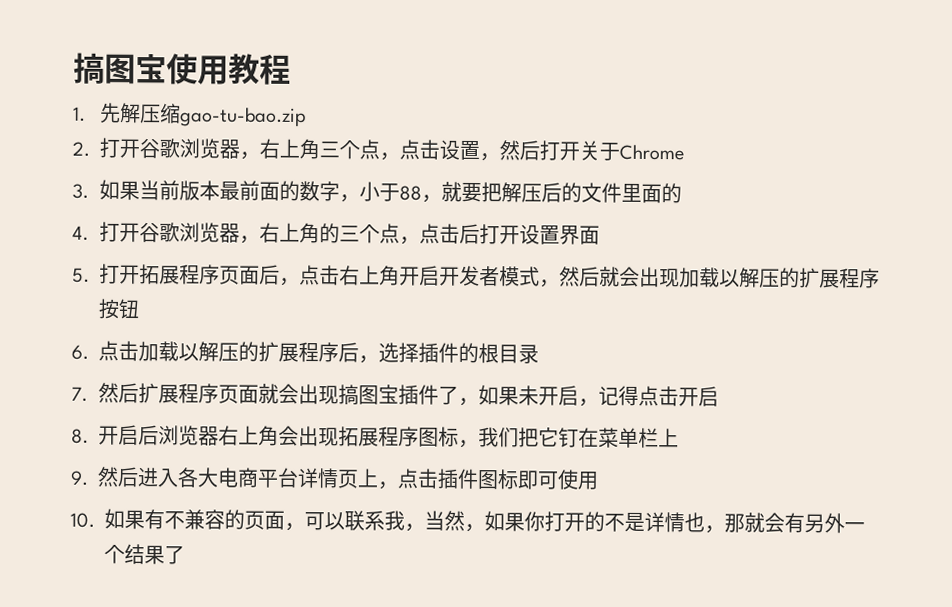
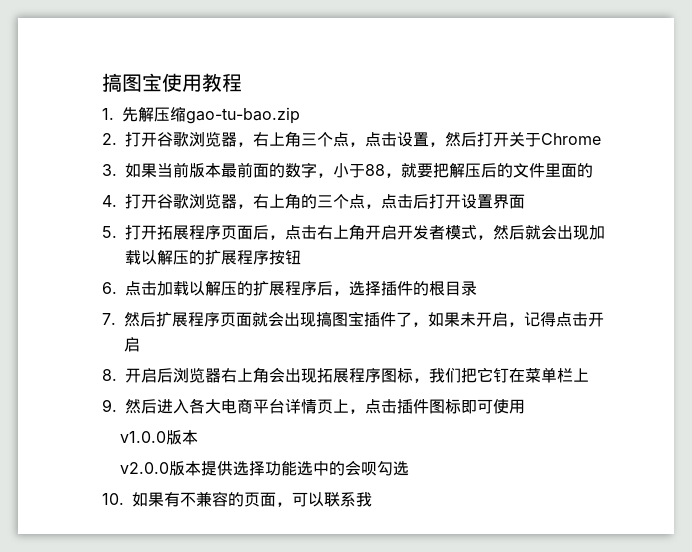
(599, 480) none -> [120,430,199,445] [120,460,410,476] // v1.0.0版本 // v2.0.0版本提供选择功能选中的会呗勾选
[404,510,865,534] [104,543,185,565] ，当然，如果你打开的不是详情也，那就会有另外一个结果了 -> (372, 499) none

